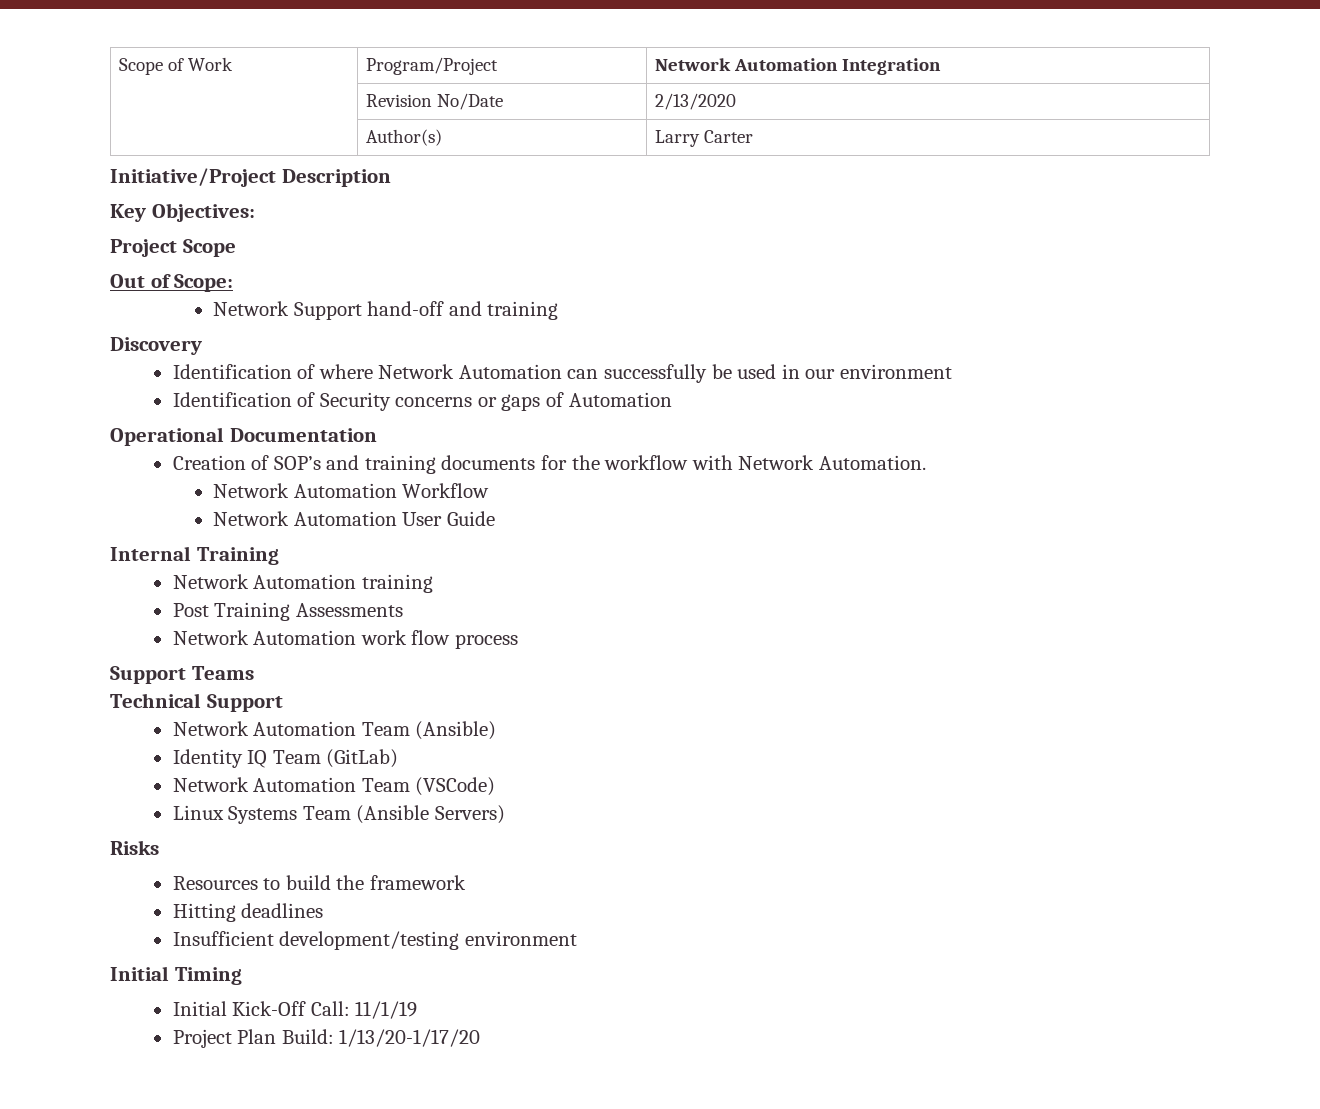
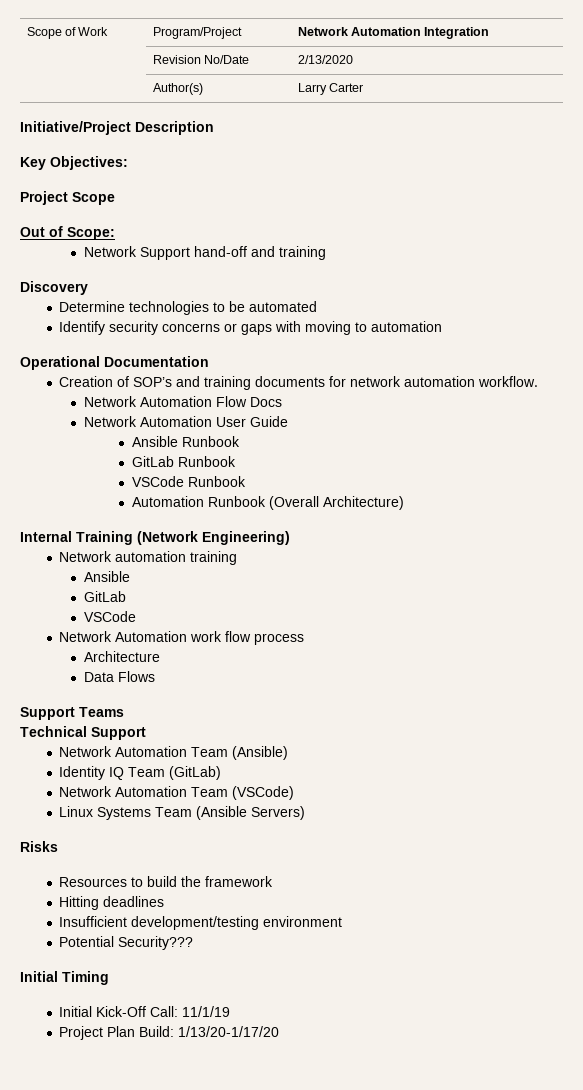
[172,364,952,383] [172,392,672,411] Identification of where Network Automation can successfully be used in our environment // Identification of Security concerns or gaps of Automation -> [59,301,318,315] [59,321,443,335] Determine technologies to be automated // Identify security concerns or gaps with moving to automation
[571,455,926,470] [213,483,490,498] the workflow with Network Automation. // Network Automation Workflow -> [350,376,539,387] [83,396,282,407] network automation workflow. // Network Automation Flow Docs
(495, 518) none -> [131,436,240,447] [131,456,236,467] [131,476,246,487] [131,496,404,510] // Ansible Runbook // GitLab Runbook // VSCode Runbook // Automation Runbook (Overall Architecture)
[172,574,433,593] [172,602,403,621] // Network Automation training // Post Training Assessments -> [137,531,290,545] [59,551,238,565] [83,571,130,582] [83,591,126,602] [83,611,136,622] (Network Engineering) // Network automation training // Ansible // GitLab // VSCode
(518, 641) none -> [83,651,160,662] [83,671,155,682] // Architecture // Data Flows
(577, 938) none -> [59,936,194,950] // Potential Security???

